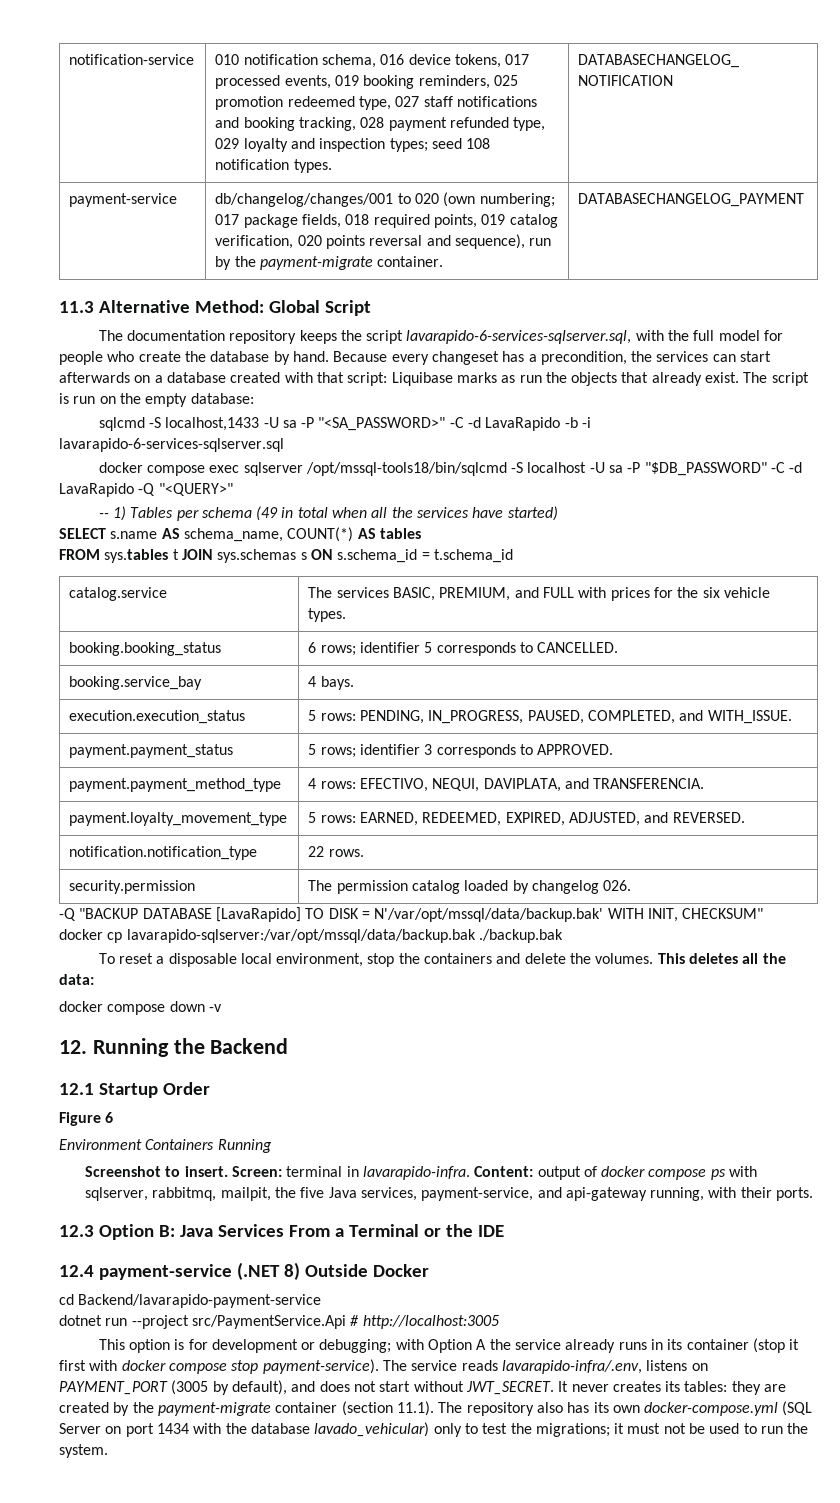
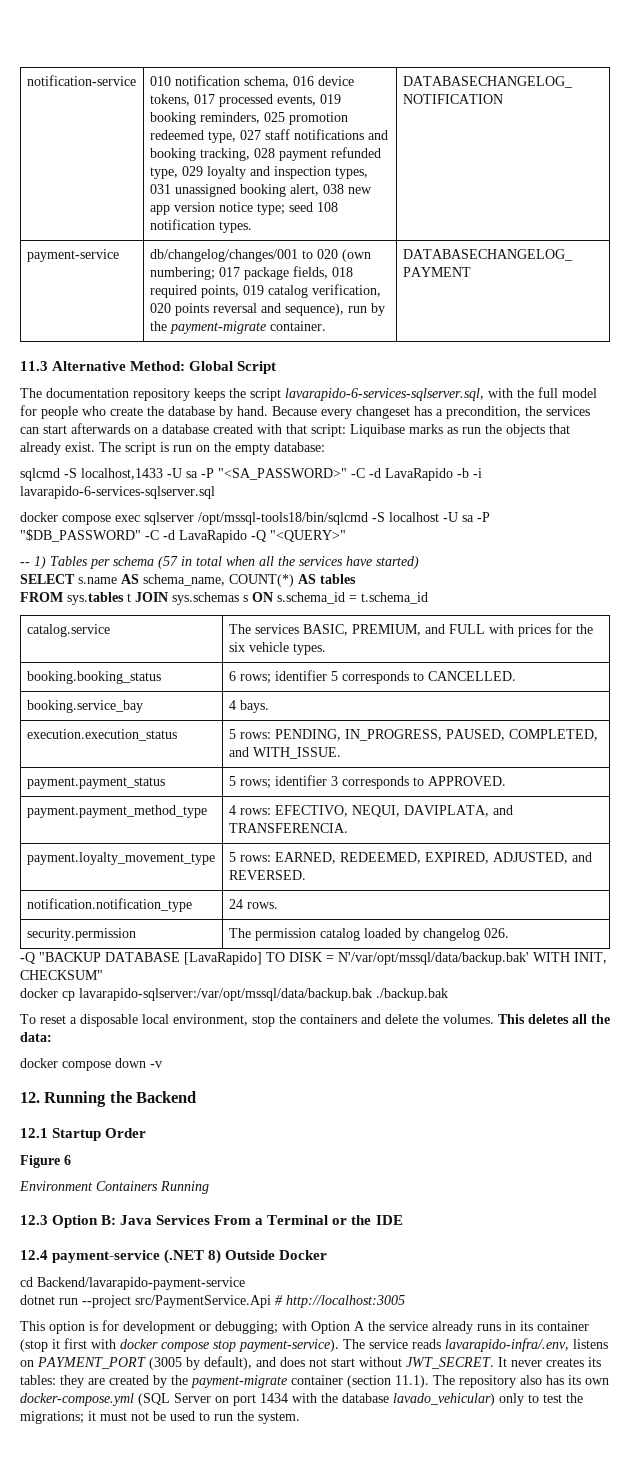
[389,138,428,152] types; -> [334,167,368,179] [149,184,372,197] [149,202,285,215] types, 031 unassigned booking alert, 038 new app version notice type;
[256,506,279,521] (49 -> [158,556,178,569] (57
[308,846,325,857] 22 -> [228,899,243,909] 24
[84,1166,758,1180] [84,1187,814,1201] // Screenshot to insert. Screen: terminal in lavarapido-infra. Content: output of docker compose ps with sqlserver, rabbitmq, mailpit, the five Java services, payment-service, and api-gateway running, with their ports. -> (209, 1187) none

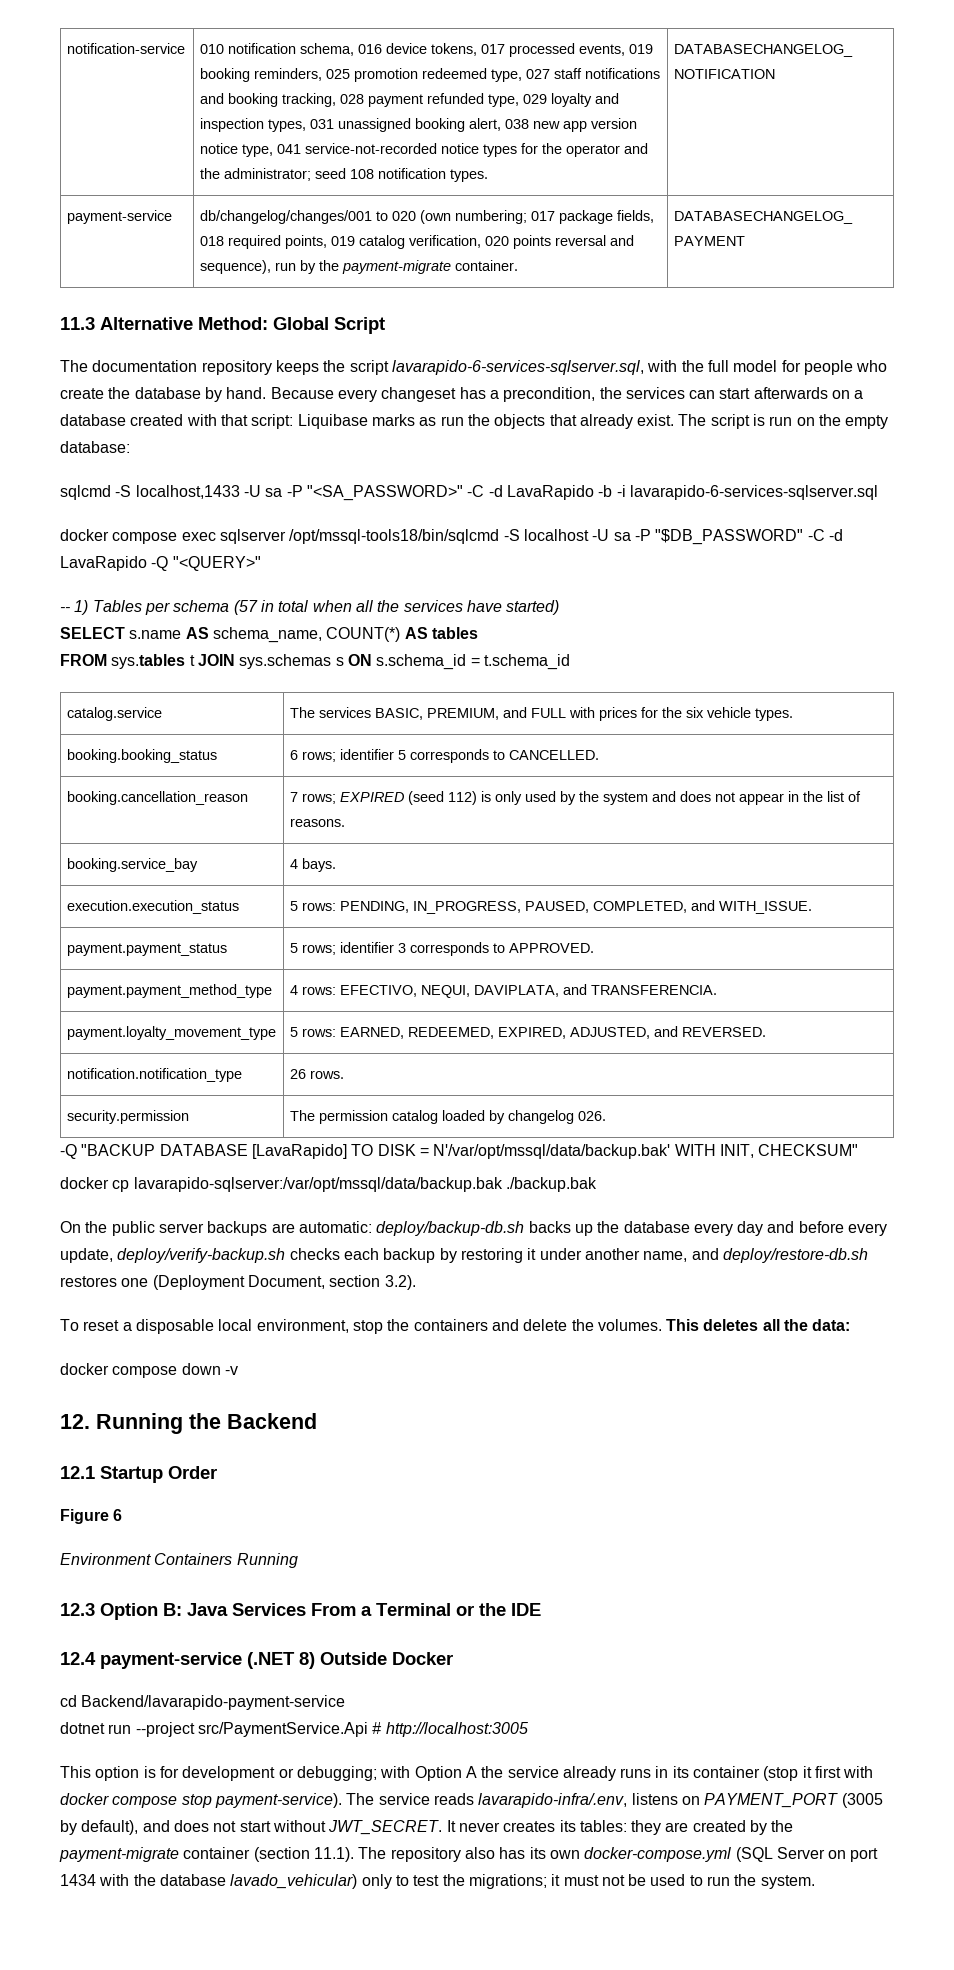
[256,203,285,215] type; -> [242,143,649,157] [200,168,312,181] type, 041 service-not-recorded notice types for the operator and the administrator;
(516, 676) none -> [67,791,249,805] [290,791,862,805] [290,818,346,827] // booking.cancellation_reason | 7 rows; EXPIRED (seed 112) is only used by the system and does not appear in the list of reasons.
[228,899,243,909] 24 -> [290,1069,307,1079] 26
(448, 994) none -> [60,1221,888,1236] [60,1248,868,1263] [60,1275,416,1290] // On the public server backups are automatic: deploy/backup-db.sh backs up the database every day and before every update, deploy/verify-backup.sh checks each backup by restoring it under another name, and deploy/restore-db.sh restores one (Deployment Document, section 3.2).

